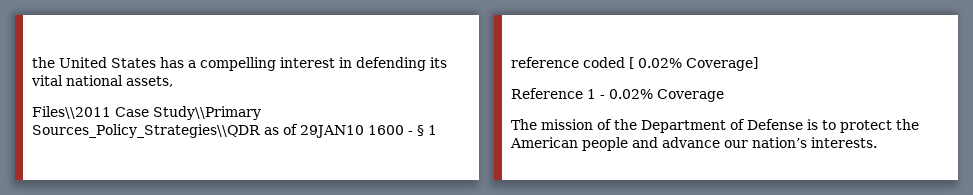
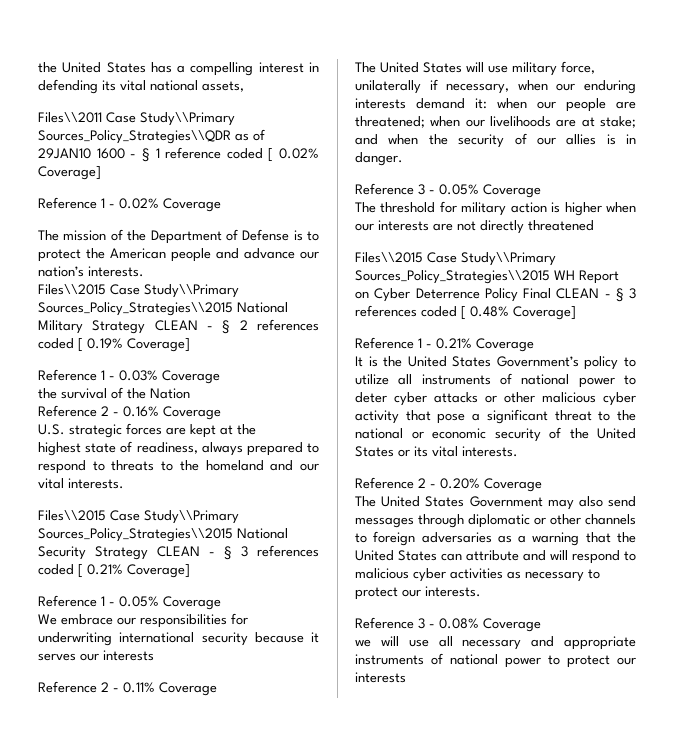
(877, 142) none -> [38,284,239,298] [38,302,288,316] [38,319,319,334] [38,338,190,352] [38,369,220,384] [38,387,190,399] [38,405,221,420] [38,423,256,438] [38,441,319,456] [38,460,319,474] [38,478,124,489] [38,510,239,524] [38,528,288,542] [38,545,319,560] [38,564,190,578] [38,595,221,610] [38,613,248,628] [38,632,319,646] [38,650,154,661] [38,681,217,696] [355,61,595,76] [355,79,636,94] [355,98,636,112] [355,116,636,128] [355,133,636,148] [355,152,403,166] [355,183,541,198] [355,201,636,216] [355,220,594,234] [355,252,556,266] [355,270,619,284] [355,288,636,302] [355,305,576,320] [355,337,534,352] [355,356,636,370] [355,373,636,388] [355,392,636,406] [355,409,636,424] [355,427,636,442] [355,446,518,457] [355,477,542,492] [355,496,636,510] [355,514,636,528] [355,531,636,546] [355,550,636,564] [355,568,600,582] [355,586,481,600] [355,617,541,632] [355,636,636,650] [355,653,636,668] [355,672,406,683] // Files\\2015 Case Study\\Primary Sources_Policy_Strategies\\2015 National Military Strategy CLEAN - § 2 references coded [ 0.19% Coverage] // Reference 1 - 0.03% Coverage // the survival of the Nation // Reference 2 - 0.16% Coverage // U.S. strategic forces are kept at the // highest state of readiness, always prepared to respond to threats to the homeland and our vital interests. // Files\\2015 Case Study\\Primary Sources_Policy_Strategies\\2015 National Security Strategy CLEAN - § 3 references coded [ 0.21% Coverage] // Reference 1 - 0.05% Coverage // We embrace our responsibilities for underwriting international security because it serves our interests // Reference 2 - 0.11% Coverage // The United States will use military force, unilaterally if necessary, when our enduring interests demand it: when our people are threatened; when our livelihoods are at stake; and when the security of our allies is in danger. // Reference 3 - 0.05% Coverage // The threshold for military action is higher when our interests are not directly threatened // Files\\2015 Case Study\\Primary Sources_Policy_Strategies\\2015 WH Report on Cyber Deterrence Policy Final CLEAN - § 3 references coded [ 0.48% Coverage] // Reference 1 - 0.21% Coverage // It is the United States Government’s policy to utilize all instruments of national power to deter cyber attacks or other malicious cyber activity that pose a significant threat to the national or economic security of the United States or its vital interests. // Reference 2 - 0.20% Coverage // The United States Government may also send messages through diplomatic or other channels to foreign adversaries as a warning that the United States can attribute and will respond to malicious cyber activities as necessary to protect our interests. // Reference 3 - 0.08% Coverage // we will use all necessary and appropriate instruments of national power to protect our interests

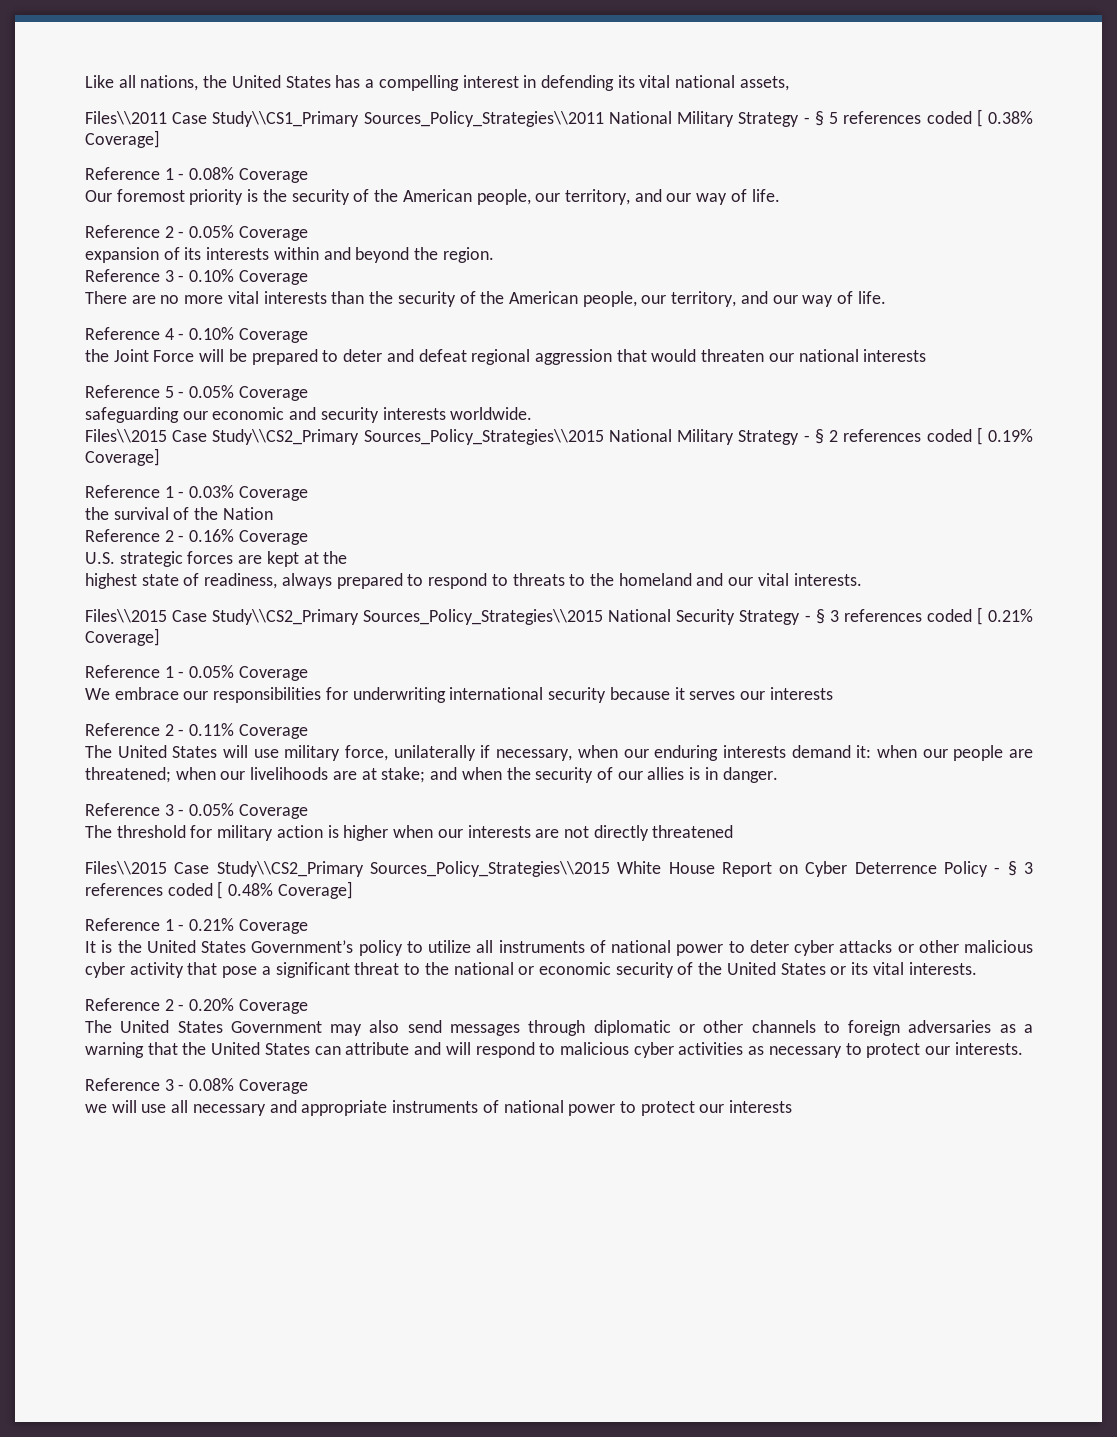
(38, 67) none -> [85,75,199,91] Like all nations,
[140,112,235,126] [38,129,265,144] [38,147,319,162] [38,166,101,180] [38,197,221,212] [38,229,319,244] [38,248,319,262] [38,266,144,277] [38,284,239,298] Study\\Primary Sources_Policy_Strategies\\QDR as of 29JAN10 1600 - § 1 reference coded [ 0.02% Coverage] // Reference 1 - 0.02% Coverage // The mission of the Department of Defense is to protect the American people and advance our nation’s interests. // Files\\2015 Case Study\\Primary -> [212,109,1034,127] [85,130,160,148] [85,167,308,183] [85,189,780,205] [85,225,308,241] [85,247,494,263] [85,269,308,285] [85,291,886,307] [85,327,308,343] [85,349,927,365] [85,385,308,401] [85,407,533,423] [85,429,360,445] Study\\CS1_Primary Sources_Policy_Strategies\\2011 National Military Strategy - § 5 references coded [ 0.38% Coverage] // Reference 1 - 0.08% Coverage // Our foremost priority is the security of the American people, our territory, and our way of life. // Reference 2 - 0.05% Coverage // expansion of its interests within and beyond the region. // Reference 3 - 0.10% Coverage // There are no more vital interests than the security of the American people, our territory, and our way of life. // Reference 4 - 0.10% Coverage // the Joint Force will be prepared to deter and defeat regional aggression that would threaten our national interests // Reference 5 - 0.05% Coverage // safeguarding our economic and security interests worldwide. // Files\\2015 Case Study\\CS2_Primary
[154,320,198,331] CLEAN -> (800, 437) none
[144,510,239,524] Study\\Primary -> [212,609,360,625] Study\\CS2_Primary
[157,546,200,557] CLEAN -> (801, 617) none
[461,252,556,266] [355,270,575,284] Study\\Primary Sources_Policy_Strategies\\2015 WH -> [216,861,715,877] Study\\CS2_Primary Sources_Policy_Strategies\\2015 White House
[523,288,600,299] Final CLEAN -> (989, 869) none

